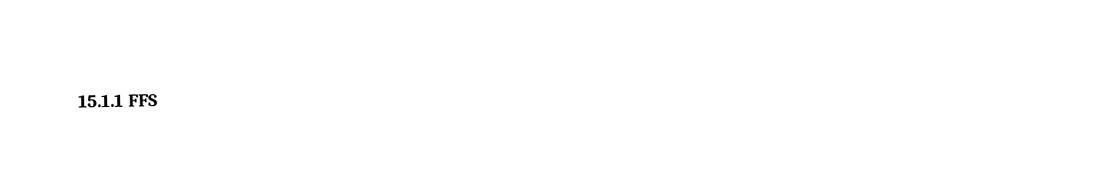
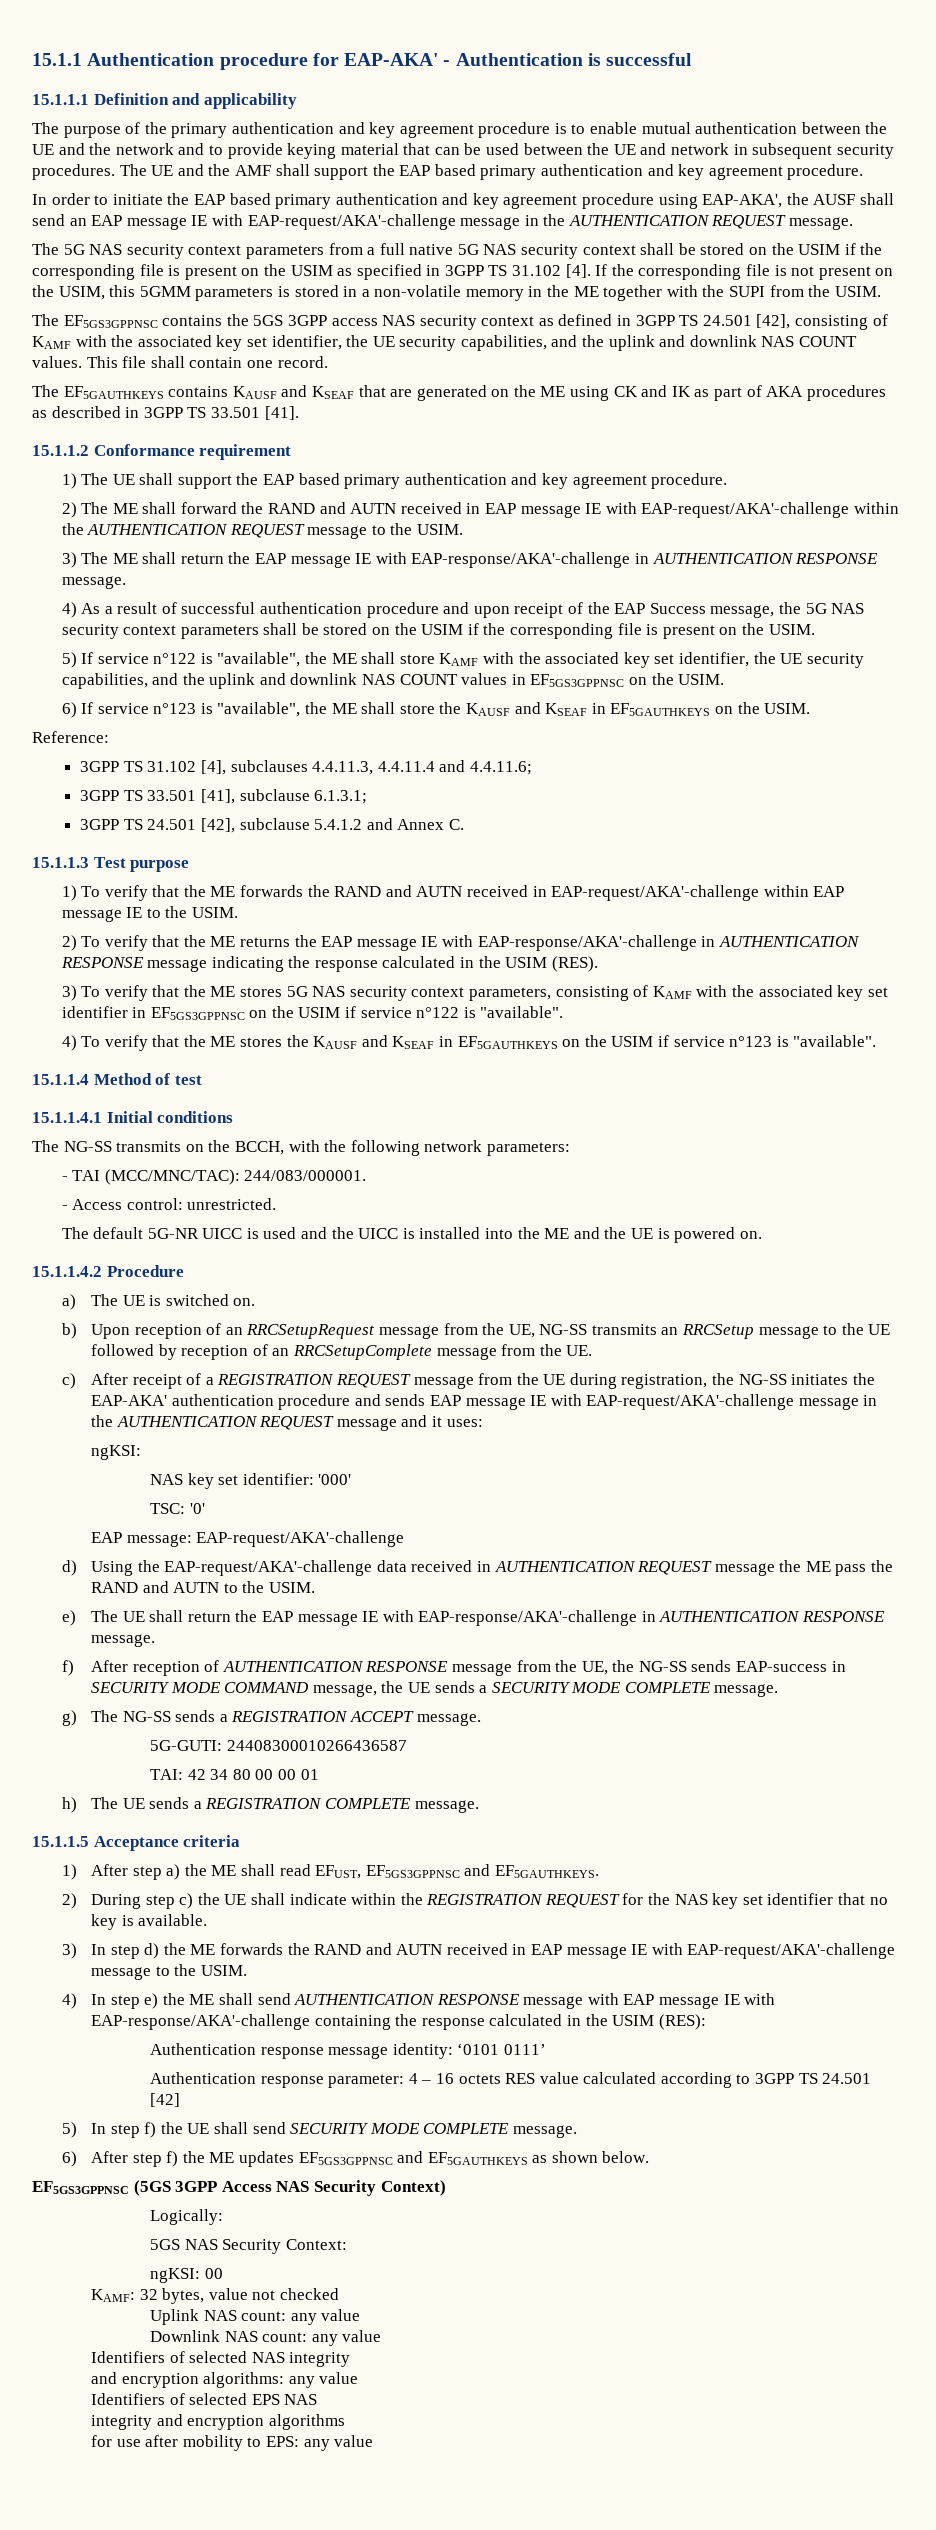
[128,94,159,107] FFS -> [87,53,693,70] [32,93,297,109] [32,122,888,138] [32,143,894,159] [32,164,864,180] [32,193,895,209] [32,214,854,230] [32,243,883,259] [32,264,894,280] [32,285,881,301] [32,314,888,330] [32,335,858,351] [32,356,328,368] [32,385,886,401] [32,406,299,420] [32,444,292,460] [61,473,728,489] [61,502,899,518] [61,523,464,539] [61,552,879,568] [61,576,126,589] [61,602,865,618] [61,623,815,639] [61,652,864,668] [61,673,725,689] [61,702,811,718] [32,731,109,743] [80,760,532,775] [80,789,368,804] [80,818,464,833] [32,857,190,872] [61,885,845,901] [61,906,238,922] [61,935,860,951] [60,956,598,972] [61,985,888,1001] [61,1006,564,1020] [61,1035,877,1051] [32,1073,202,1085] [32,1111,234,1123] [32,1140,570,1156] [61,1169,367,1185] [61,1198,277,1210] [61,1227,762,1243] [32,1265,184,1277] [61,1294,256,1310] [61,1323,891,1339] [91,1344,593,1360] [61,1373,875,1389] [91,1394,878,1410] [91,1415,483,1431] [91,1445,142,1460] [150,1473,352,1489] [150,1503,205,1514] [91,1531,405,1547] [61,1560,894,1576] [91,1581,315,1593] [61,1610,886,1626] [91,1634,156,1647] [61,1660,846,1676] [91,1681,779,1697] [61,1710,481,1726] [150,1740,407,1751] [150,1769,319,1780] [61,1797,479,1813] [32,1835,241,1851] [61,1864,599,1880] [61,1893,888,1909] [91,1914,208,1930] [61,1943,896,1959] [91,1964,247,1980] [61,1993,776,2009] [91,2014,706,2030] [150,2043,546,2059] [150,2072,872,2088] [150,2093,181,2107] [61,2122,577,2138] [61,2151,650,2167] [32,2180,446,2196] [150,2209,224,2225] [150,2239,347,2254] [150,2268,223,2283] [91,2288,339,2304] [150,2309,361,2325] [150,2330,382,2346] [91,2351,351,2367] [91,2372,359,2388] [91,2393,318,2405] [91,2414,345,2430] [91,2435,374,2451] Authentication procedure for EAP-AKA' - Authentication is successful // 15.1.1.1 Definition and applicability // The purpose of the primary authentication and key agreement procedure is to enable mutual authentication between the UE and the network and to provide keying material that can be used between the UE and network in subsequent security procedures. The UE and the AMF shall support the EAP based primary authentication and key agreement procedure. // In order to initiate the EAP based primary authentication and key agreement procedure using EAP-AKA', the AUSF shall send an EAP message IE with EAP-request/AKA'-challenge message in the AUTHENTICATION REQUEST message. // The 5G NAS security context parameters from a full native 5G NAS security context shall be stored on the USIM if the corresponding file is present on the USIM as specified in 3GPP TS 31.102 [4]. If the corresponding file is not present on the USIM, this 5GMM parameters is stored in a non-volatile memory in the ME together with the SUPI from the USIM. // The EF5GS3GPPNSC contains the 5GS 3GPP access NAS security context as defined in 3GPP TS 24.501 [42], consisting of KAMF with the associated key set identifier, the UE security capabilities, and the uplink and downlink NAS COUNT values. This file shall contain one record. // The EF5GAUTHKEYS contains KAUSF and KSEAF that are generated on the ME using CK and IK as part of AKA procedures as described in 3GPP TS 33.501 [41]. // 15.1.1.2 Conformance requirement // 1) The UE shall support the EAP based primary authentication and key agreement procedure. // 2) The ME shall forward the RAND and AUTN received in EAP message IE with EAP-request/AKA'-challenge within the AUTHENTICATION REQUEST message to the USIM. // 3) The ME shall return the EAP message IE with EAP-response/AKA'-challenge in AUTHENTICATION RESPONSE message. // 4) As a result of successful authentication procedure and upon receipt of the EAP Success message, the 5G NAS security context parameters shall be stored on the USIM if the corresponding file is present on the USIM. // 5) If service n°122 is "available", the ME shall store KAMF with the associated key set identifier, the UE security capabilities, and the uplink and downlink NAS COUNT values in EF5GS3GPPNSC on the USIM. // 6) If service n°123 is "available", the ME shall store the KAUSF and KSEAF in EF5GAUTHKEYS on the USIM. // Reference: // 3GPP TS 31.102 [4], subclauses 4.4.11.3, 4.4.11.4 and 4.4.11.6; // 3GPP TS 33.501 [41], subclause 6.1.3.1; // 3GPP TS 24.501 [42], subclause 5.4.1.2 and Annex C. // 15.1.1.3 Test purpose // 1) To verify that the ME forwards the RAND and AUTN received in EAP-request/AKA'-challenge within EAP message IE to the USIM. // 2) To verify that the ME returns the EAP message IE with EAP-response/AKA'-challenge in AUTHENTICATION RESPONSE message indicating the response calculated in the USIM (RES). // 3) To verify that the ME stores 5G NAS security context parameters, consisting of KAMF with the associated key set identifier in EF5GS3GPPNSC on the USIM if service n°122 is "available". // 4) To verify that the ME stores the KAUSF and KSEAF in EF5GAUTHKEYS on the USIM if service n°123 is "available". // 15.1.1.4 Method of test // 15.1.1.4.1 Initial conditions // The NG-SS transmits on the BCCH, with the following network parameters: // - TAI (MCC/MNC/TAC): 244/083/000001. // - Access control: unrestricted. // The default 5G-NR UICC is used and the UICC is installed into the ME and the UE is powered on. // 15.1.1.4.2 Procedure // a) The UE is switched on. // b) Upon reception of an RRCSetupRequest message from the UE, NG-SS transmits an RRCSetup message to the UE followed by reception of an RRCSetupComplete message from the UE. // c) After receipt of a REGISTRATION REQUEST message from the UE during registration, the NG-SS initiates the EAP-AKA' authentication procedure and sends EAP message IE with EAP-request/AKA'-challenge message in the AUTHENTICATION REQUEST message and it uses: // ngKSI: // NAS key set identifier: '000' // TSC: '0' // EAP message: EAP-request/AKA'-challenge // d) Using the EAP-request/AKA'-challenge data received in AUTHENTICATION REQUEST message the ME pass the RAND and AUTN to the USIM. // e) The UE shall return the EAP message IE with EAP-response/AKA'-challenge in AUTHENTICATION RESPONSE message. // f) After reception of AUTHENTICATION RESPONSE message from the UE, the NG-SS sends EAP-success in SECURITY MODE COMMAND message, the UE sends a SECURITY MODE COMPLETE message. // g) The NG-SS sends a REGISTRATION ACCEPT message. // 5G-GUTI: 24408300010266436587 // TAI: 42 34 80 00 00 01 // h) The UE sends a REGISTRATION COMPLETE message. // 15.1.1.5 Acceptance criteria // 1) After step a) the ME shall read EFUST, EF5GS3GPPNSC and EF5GAUTHKEYS. // 2) During step c) the UE shall indicate within the REGISTRATION REQUEST for the NAS key set identifier that no key is available. // 3) In step d) the ME forwards the RAND and AUTN received in EAP message IE with EAP-request/AKA'-challenge message to the USIM. // 4) In step e) the ME shall send AUTHENTICATION RESPONSE message with EAP message IE with EAP-response/AKA'-challenge containing the response calculated in the USIM (RES): // Authentication response message identity: ‘0101 0111’ // Authentication response parameter: 4 – 16 octets RES value calculated according to 3GPP TS 24.501 [42] // 5) In step f) the UE shall send SECURITY MODE COMPLETE message. // 6) After step f) the ME updates EF5GS3GPPNSC and EF5GAUTHKEYS as shown below. // EF5GS3GPPNSC (5GS 3GPP Access NAS Security Context) // Logically: // 5GS NAS Security Context: // ngKSI: 00 // KAMF: 32 bytes, value not checked // Uplink NAS count: any value // Downlink NAS count: any value // Identifiers of selected NAS integrity // and encryption algorithms: any value // Identifiers of selected EPS NAS // integrity and encryption algorithms // for use after mobility to EPS: any value

